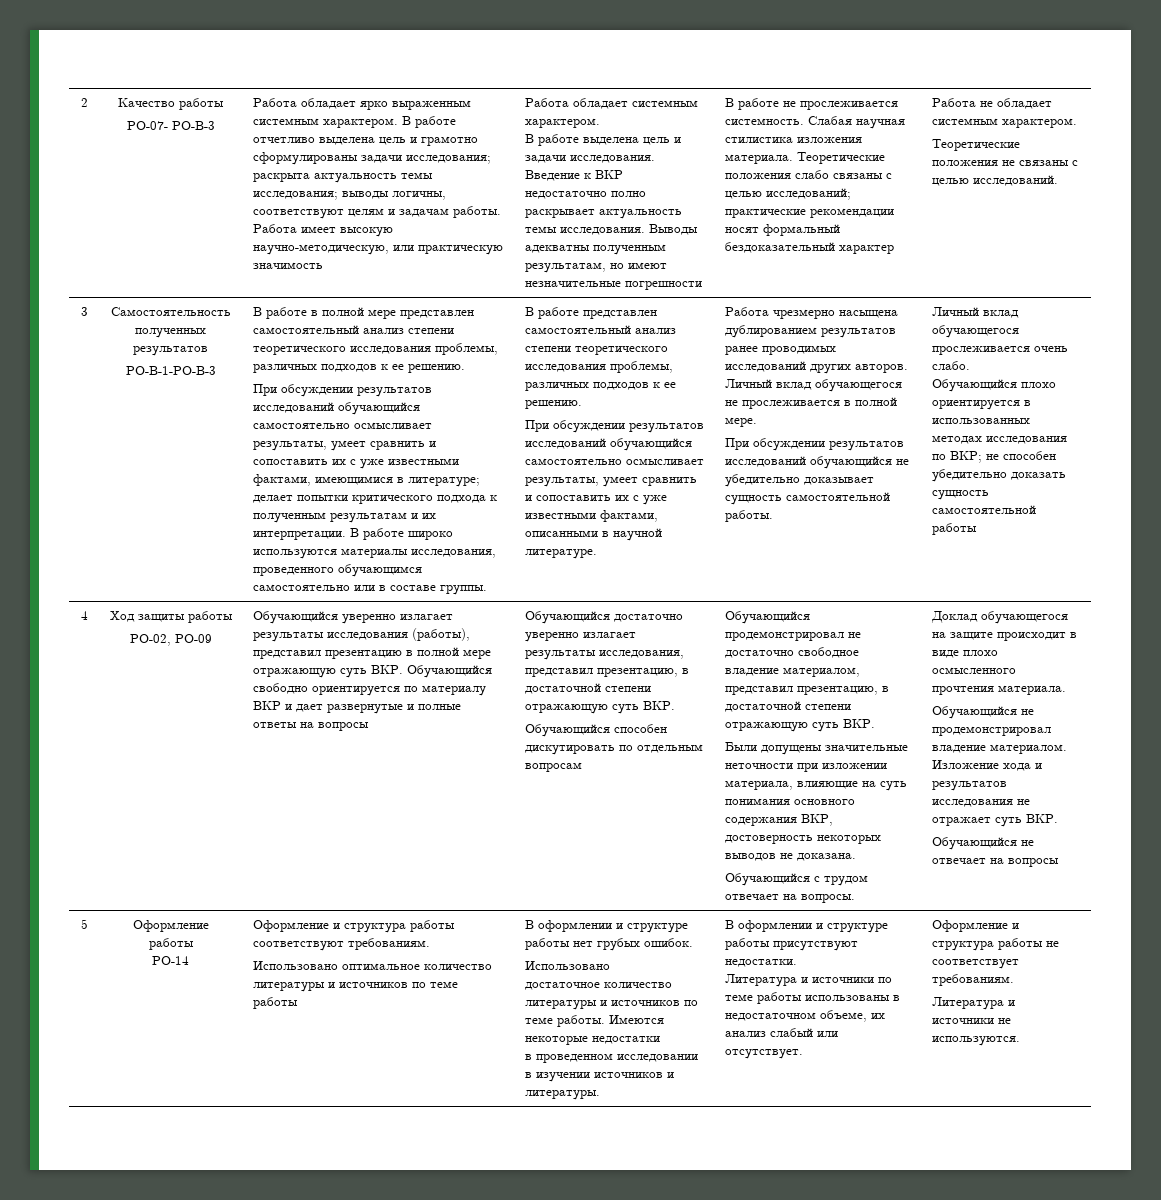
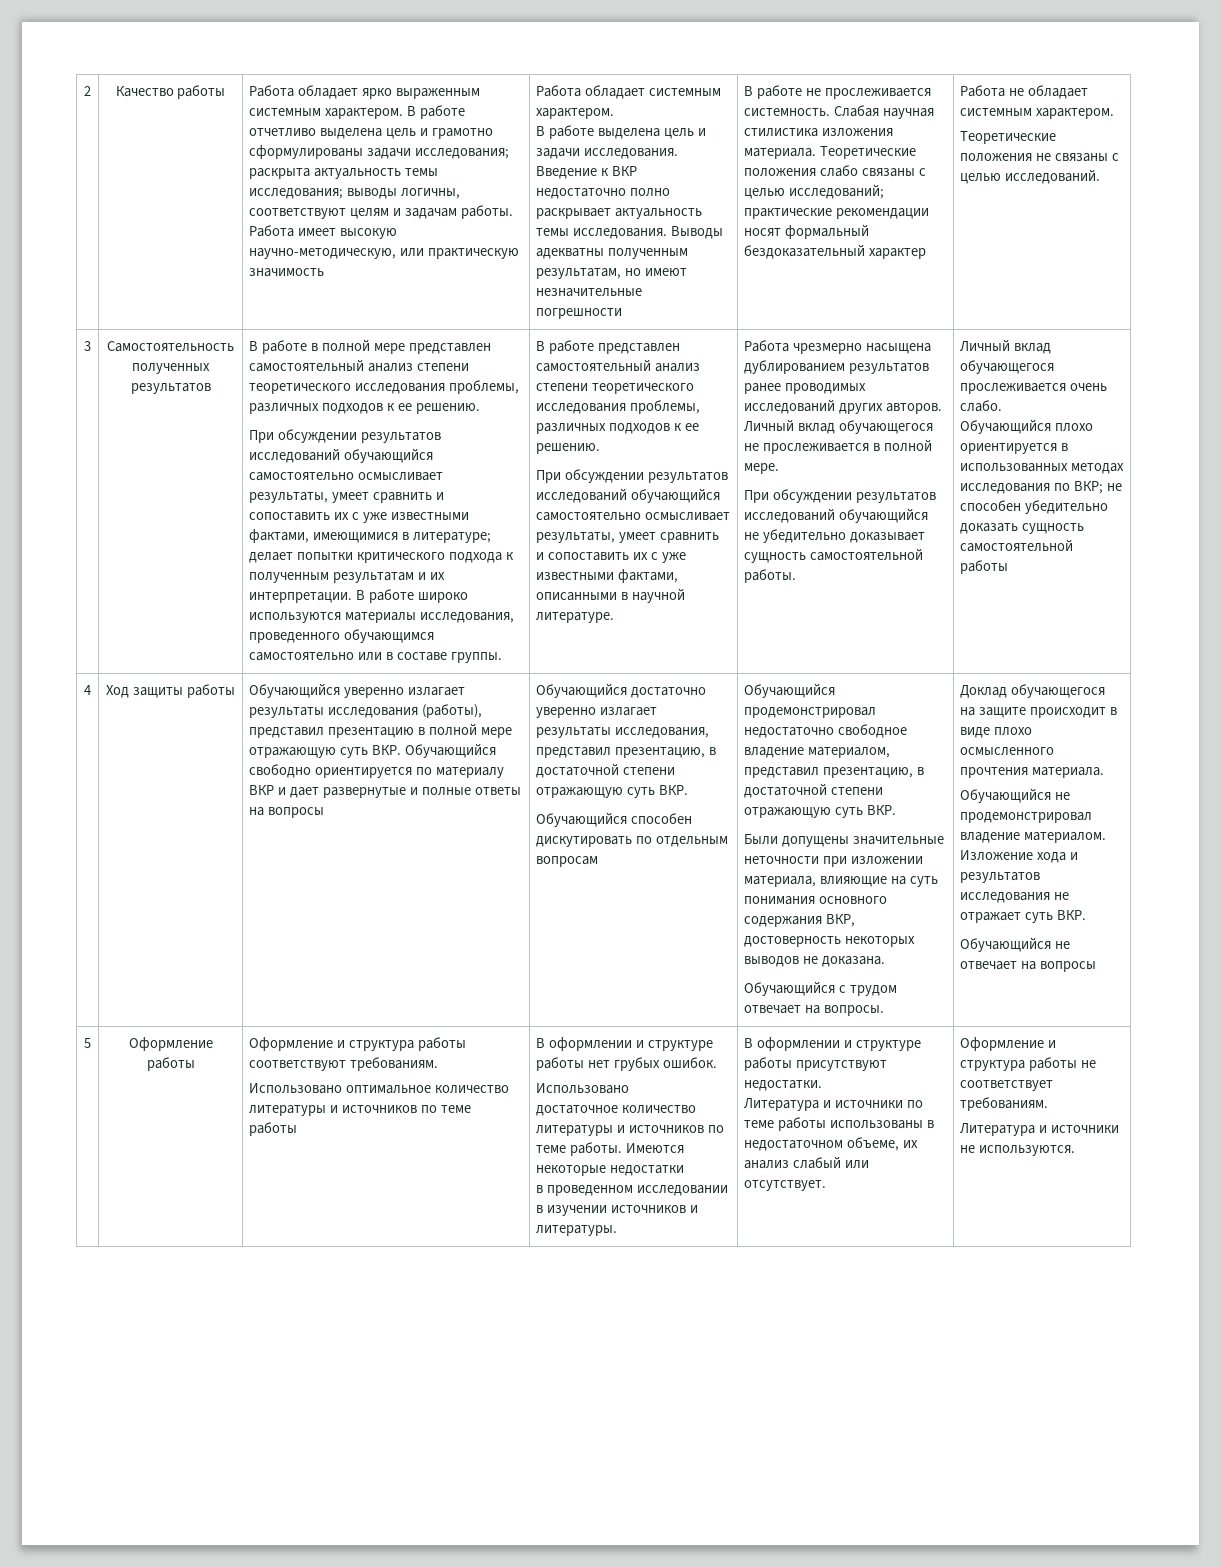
[126,121,215,130] // РО-07- РО-В-3 -> (226, 92) none
[125,366,216,375] // РО-В-1-РО-В-3 -> (211, 388) none
[129,634,212,646] // РО-02, РО-09 -> (235, 691) none
[847,632,861,638] [724,650,794,658] не достаточно -> [744,727,835,738] недостаточно
[152,956,189,965] // РО-14 -> (195, 1064) none

